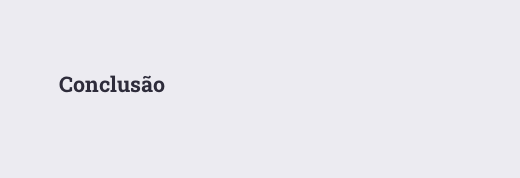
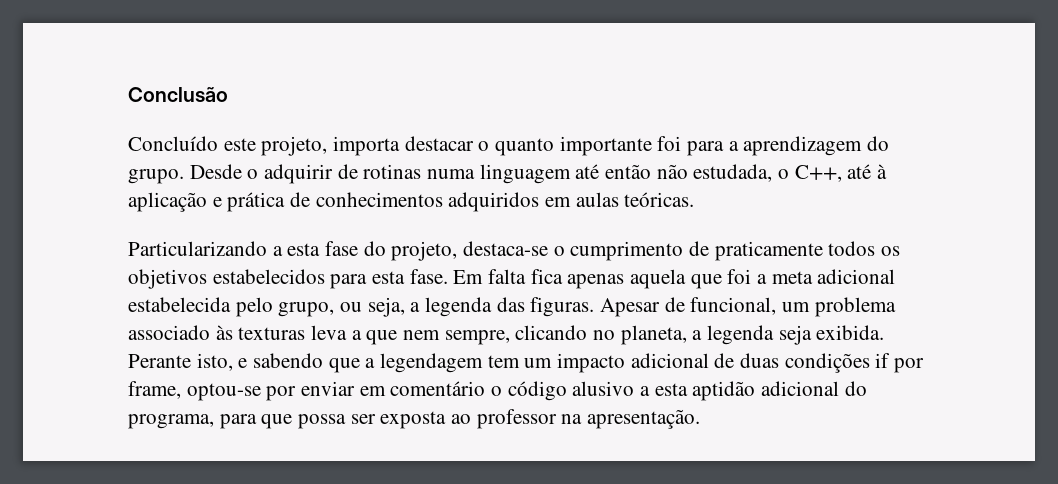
(165, 84) none -> [128,136,890,156] [128,164,888,184] [128,192,695,212] [128,241,901,261] [128,269,896,289] [128,297,896,317] [128,325,885,345] [128,353,925,373] [128,381,867,401] [128,409,701,429] // Concluído este projeto, importa destacar o quanto importante foi para a aprendizagem do grupo. Desde o adquirir de rotinas numa linguagem até então não estudada, o C++, até à aplicação e prática de conhecimentos adquiridos em aulas teóricas. // Particularizando a esta fase do projeto, destaca-se o cumprimento de praticamente todos os objetivos estabelecidos para esta fase. Em falta fica apenas aquela que foi a meta adicional estabelecida pelo grupo, ou seja, a legenda das figuras. Apesar de funcional, um problema associado às texturas leva a que nem sempre, clicando no planeta, a legenda seja exibida. Perante isto, e sabendo que a legendagem tem um impacto adicional de duas condições if por frame, optou-se por enviar em comentário o código alusivo a esta aptidão adicional do programa, para que possa ser exposta ao professor na apresentação.

